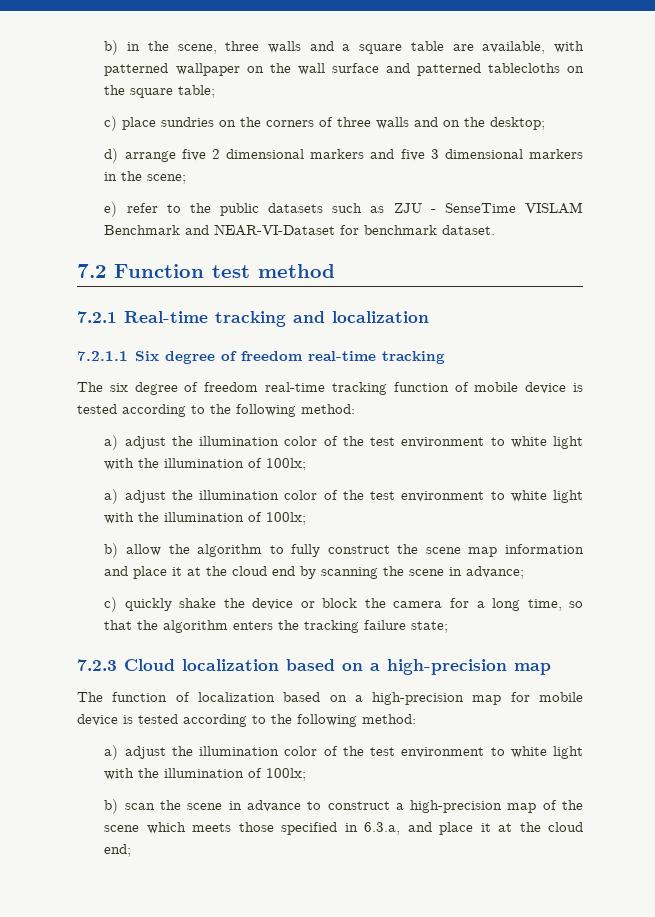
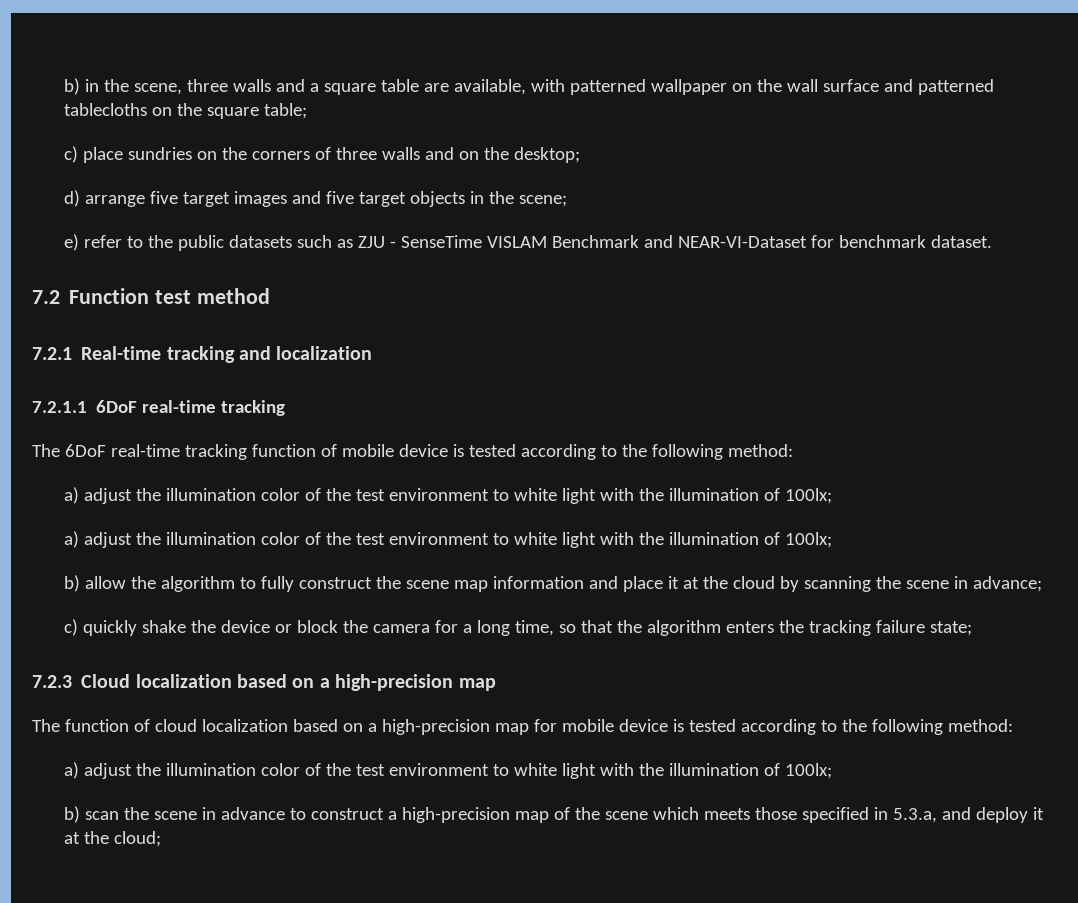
[211,149,583,161] 2 dimensional markers and five 3 dimensional markers -> [183,191,466,207] target images and five target objects
[135,351,304,364] Six degree of freedom -> [96,400,138,413] 6DoF
[109,382,259,395] six degree of freedom -> [64,444,106,457] 6DoF
[272,566,296,576] end -> (776, 582) none
(190, 697) none -> [154,719,197,732] cloud
[364,822,583,835] [104,844,132,857] 6.3.a, and place it at the cloud end; -> [893,807,1045,823] [64,831,162,847] 5.3.a, and deploy it at the cloud;

